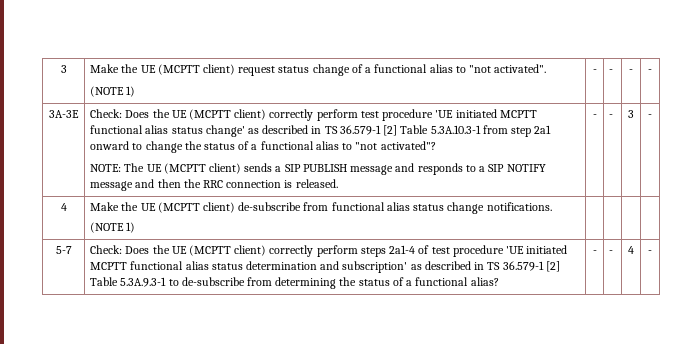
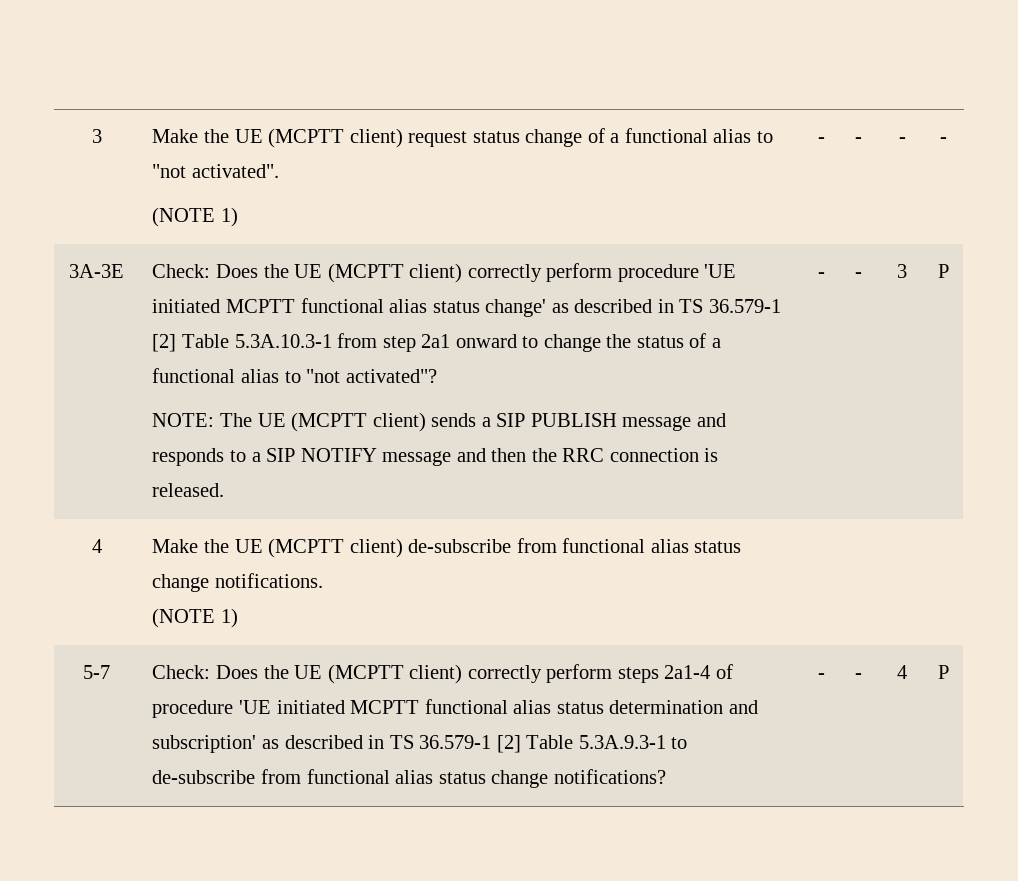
[360,111,379,118] test -> (613, 272) none
[648,114,652,118] - -> [937,264,949,278] P
[431,247,450,254] test -> (733, 671) none
[275,277,499,289] determining the status of a functional alias? -> [306,769,666,788] functional alias status change notifications?
[648,250,652,254] - -> [937,665,949,679] P

